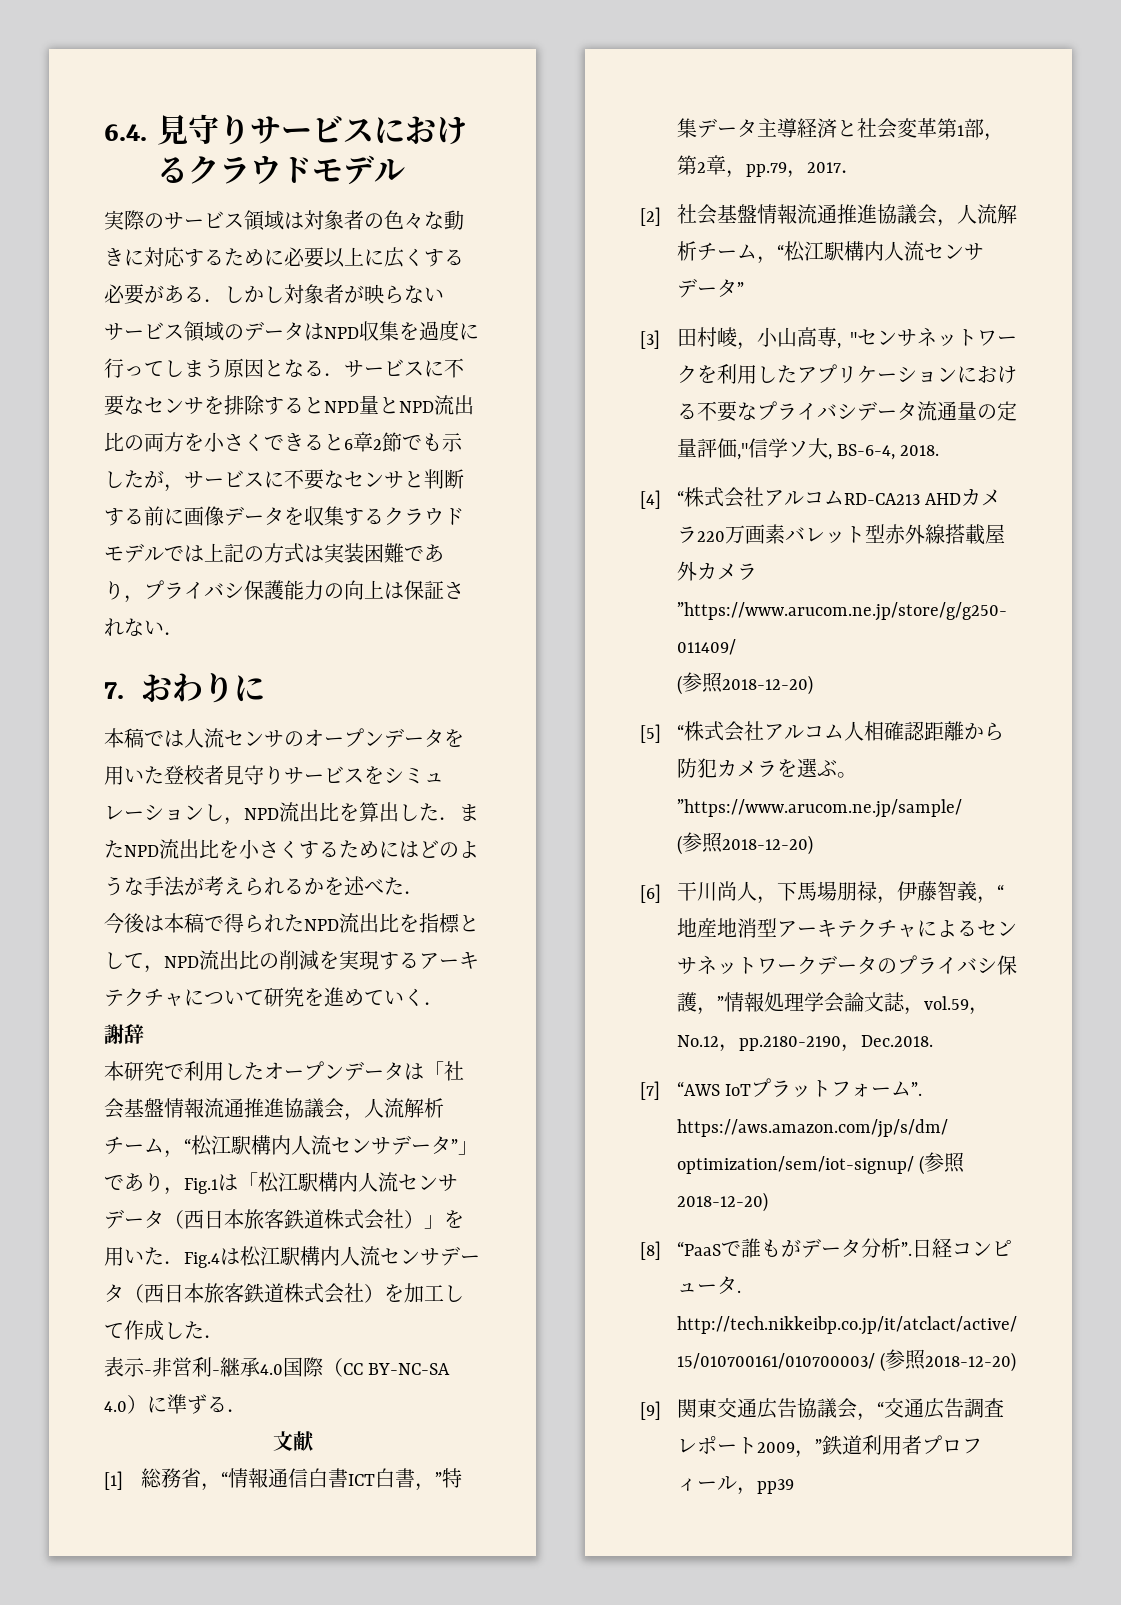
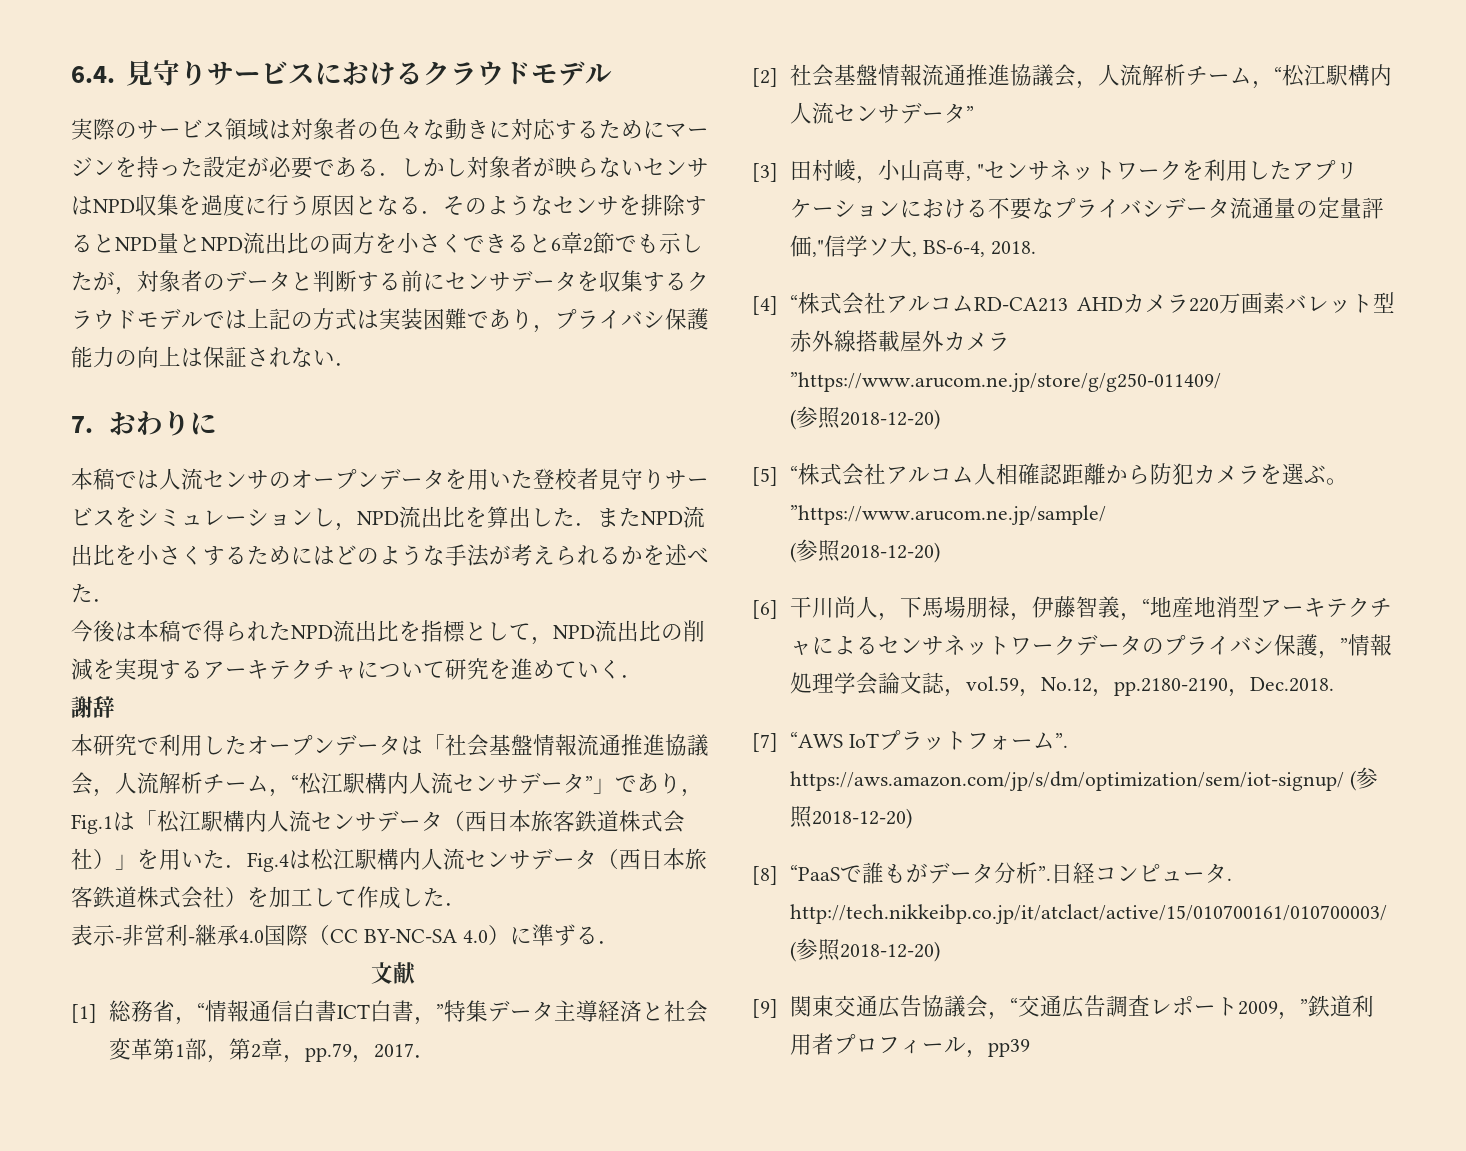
[284,247,464,268] [104,284,164,305] 必要以上に広くする必要が -> [665,123,709,137] [71,156,335,179] マージンを持った設定が必要で
[104,321,304,342] サービス領域のデータ -> [643,158,709,177] センサ
[124,360,204,377] ってしま -> (289, 205) none
[344,358,464,378] [104,395,124,416] サービスに不要 -> [443,195,531,216] そのよう
[184,469,404,490] サービスに不要なセンサ -> [137,270,291,292] 対象者のデータ
[184,506,224,526] 画像 -> [445,272,511,291] センサ

